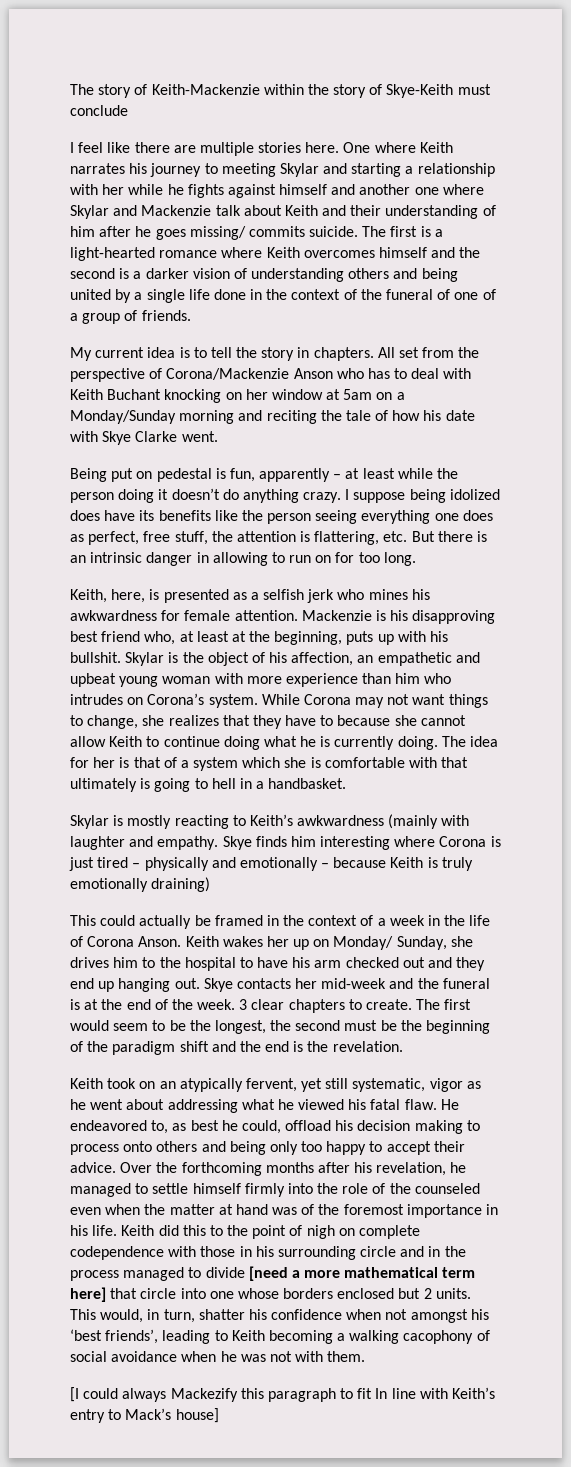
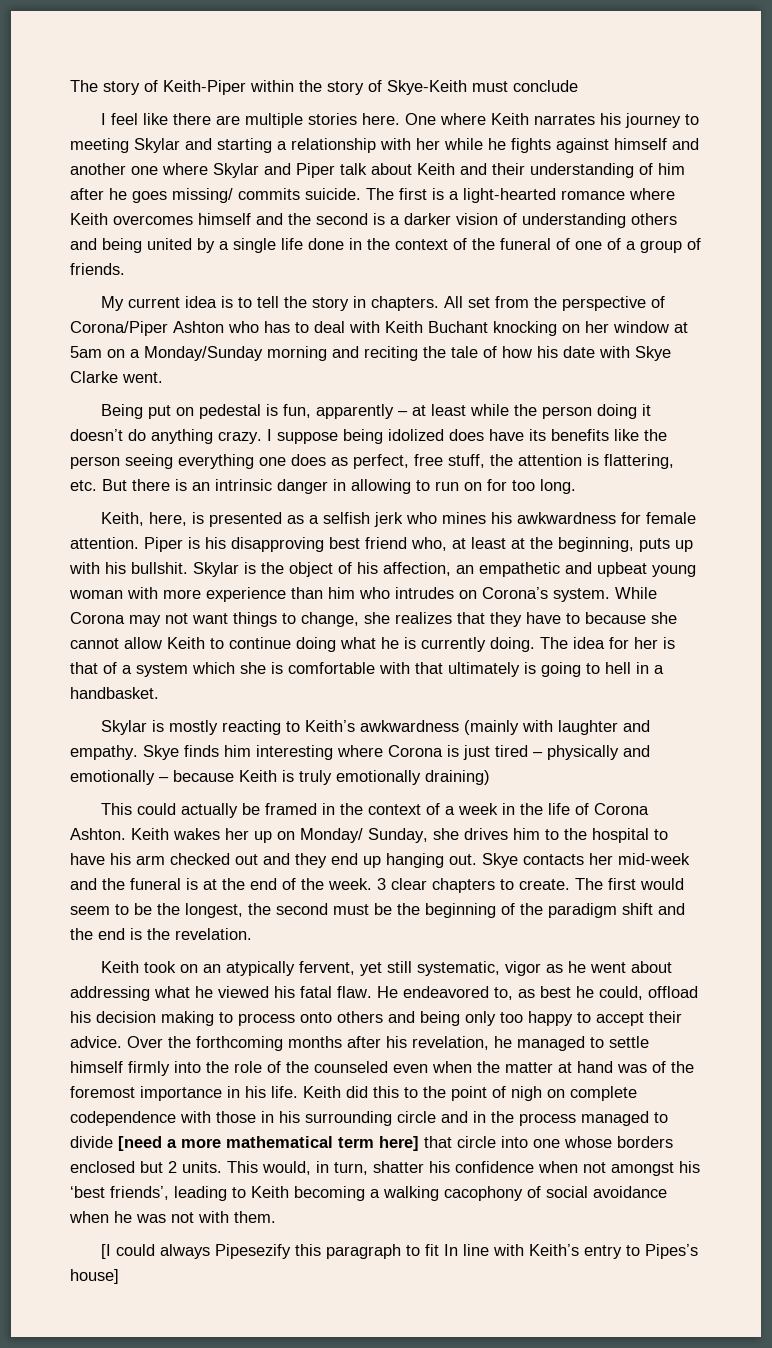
[151,84,260,95] Keith-Mackenzie -> [163,80,246,95] Keith-Piper
[141,205,212,216] Mackenzie -> [296,163,335,178] Piper
[166,368,333,380] Corona/Mackenzie Anson -> [70,321,224,336] Corona/Piper Ashton
[301,610,372,621] Mackenzie -> [144,537,183,552] Piper
[138,936,182,947] Anson. -> [70,828,126,840] Ashton.
[170,1388,238,1402] Mackezify -> [214,1244,291,1259] Pipesezify
[125,1408,172,1420] Mack’s -> [644,1244,698,1259] Pipes’s

